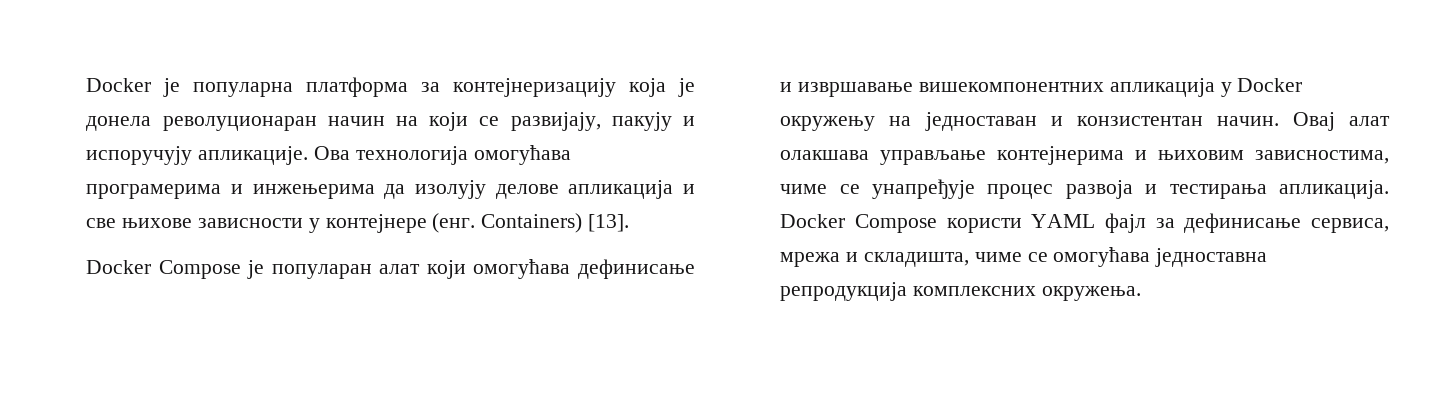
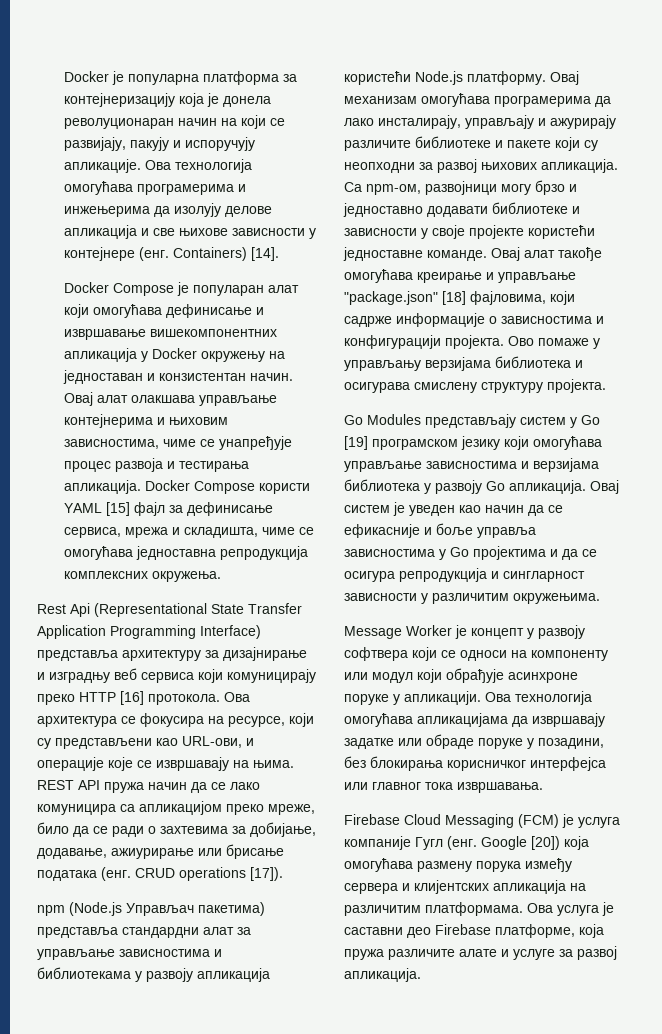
[587,214,629,232] [13]. -> [250,247,279,261] [14].
(1096, 221) none -> [105,502,130,516] [15]
(1141, 293) none -> [37,603,302,617] [37,625,261,639] [37,647,307,661] [37,668,316,683] [37,691,250,705] [37,713,314,727] [37,736,254,749] [37,757,294,771] [37,780,260,793] [37,801,315,815] [37,822,316,837] [37,844,284,859] [37,867,283,881] [37,902,265,916] [37,927,251,938] [37,949,222,960] [37,967,270,982] [344,71,579,85] [344,93,611,107] [344,115,616,129] [344,136,598,151] [344,159,618,173] [344,180,577,195] [343,202,580,217] [344,225,595,239] [343,247,602,261] [344,269,576,283] [344,291,575,305] [344,313,604,327] [344,335,600,349] [344,356,583,371] [344,379,606,393] [344,414,600,428] [344,436,602,450] [344,458,599,472] [344,479,619,494] [344,502,563,516] [344,523,536,538] [344,546,597,560] [344,568,585,582] [344,593,600,604] [344,625,585,639] [344,647,608,661] [344,668,578,683] [344,691,592,705] [344,713,605,727] [344,734,604,749] [344,756,606,771] [344,782,543,793] [344,814,620,828] [344,836,589,850] [344,858,572,872] [344,880,586,894] [344,902,614,916] [344,924,604,938] [344,946,617,960] [344,968,421,982] // Rest Api (Representational State Transfer Application Programming Interface) представља архитектуру за дизајнирање и изградњу веб сервиса који комуницирају преко HTTP [16] протокола. Ова архитектура се фокусира на ресурсе, који су представљени као URL-ови, и операције које се извршавају на њима. REST API пружа начин да се лако комуницира са апликацијом преко мреже, било да се ради о захтевима за добијање, додавање, ажиурирање или брисање података (енг. CRUD operations [17]). // npm (Node.js Управљач пакетима) представља стандардни алат за управљање зависностима и библиотекама у развоју апликација користећи Node.js платформу. Овај механизам омогућава програмерима да лако инсталирају, управљају и ажурирају различите библиотеке и пакете који су неопходни за развој њихових апликација. Са npm-ом, развојници могу брзо и једноставно додавати библиотеке и зависности у своје пројекте користећи једноставне команде. Овај алат такође омогућава креирање и управљање "package.json" [18] фајловима, који садрже информације о зависностима и конфигурацији пројекта. Ово помаже у управљању верзијама библиотека и осигурава смислену структуру пројекта. // Go Modules представљају систем у Go [19] програмском језику који омогућава управљање зависностима и верзијама библиотека у развоју Go апликација. Овај систем је уведен као начин да се ефикасније и боље управља зависностима у Go пројектима и да се осигура репродукција и сингларност зависности у различитим окружењима. // Message Worker је концепт у развоју софтвера који се односи на компоненту или модул који обрађује асинхроне поруке у апликацији. Ова технологија омогућава апликацијама да извршавају задатке или обраде поруке у позадини, без блокирања корисничког интерфејса или главног тока извршавања. // Firebase Cloud Messaging (FCM) је услуга компаније Гугл (енг. Google [20]) која омогућава размену порука између сервера и клијентских апликација на различитим платформама. Ова услуга је саставни део Firebase платформе, која пружа различите алате и услуге за развој апликација.

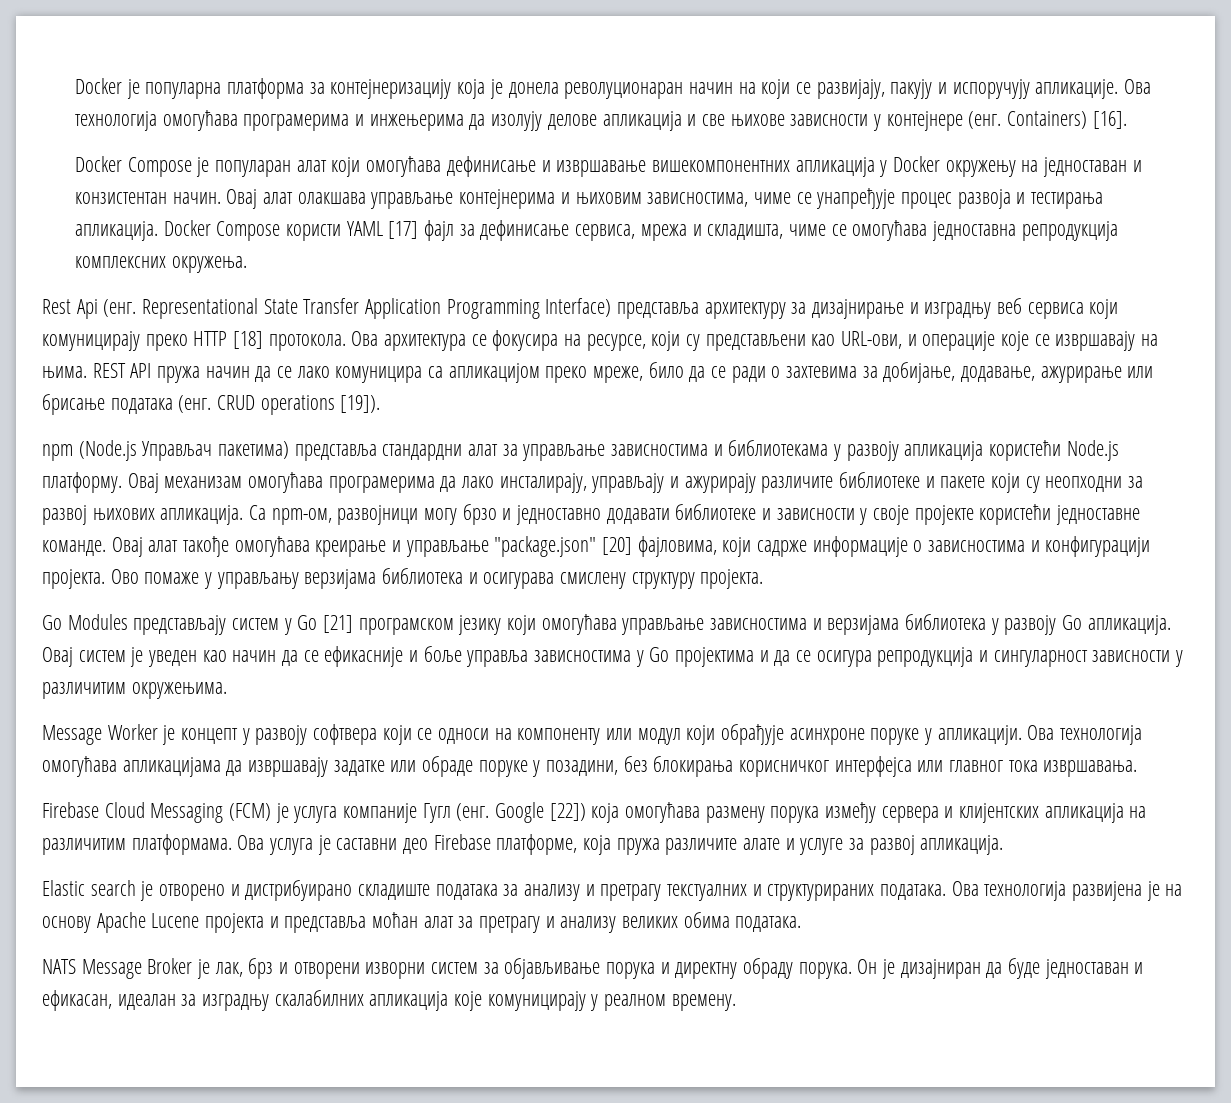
[250,247,279,261] [14]. -> [1092,111,1127,129] [16].
[105,502,130,516] [15] -> [388,221,419,239] [17]
[94,603,207,617] (Representational -> [103,298,259,319] (енг. Representational
[120,691,144,705] [16] -> [233,331,264,349] [18]
[111,848,194,859] ажиурирање -> [1040,366,1122,383] ажурирање
[250,867,283,881] [17]). -> [340,395,381,413] [19]).
[442,291,466,305] [18] -> [602,537,633,555] [20]
[344,436,368,450] [19] -> [323,615,354,633] [21]
[503,571,585,582] сингларност -> [993,650,1088,667] сингуларност
[531,836,560,850] [20]) -> [549,803,586,821] [22])
(421, 975) none -> [42,880,1183,901] [42,912,802,933] [42,958,1144,979] [42,990,736,1011] // Elastic search је отворено и дистрибуирано складиште података за анализу и претрагу текстуалних и структурираних података. Ова технологија развијена је на основу Apache Lucene пројекта и представља моћан алат за претрагу и анализу великих обима података. // NATS Message Broker је лак, брз и отворени изворни систем за објављивање порука и директну обраду порука. Он је дизајниран да буде једноставан и ефикасан, идеалан за изградњу скалабилних апликација које комуницирају у реалном времену.

